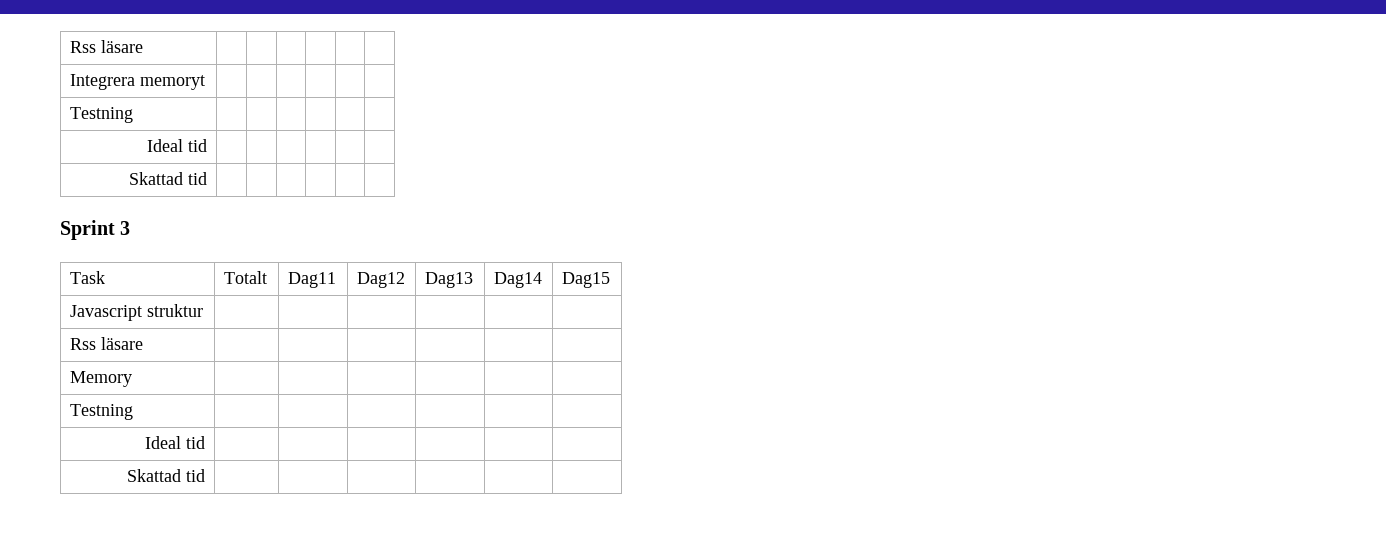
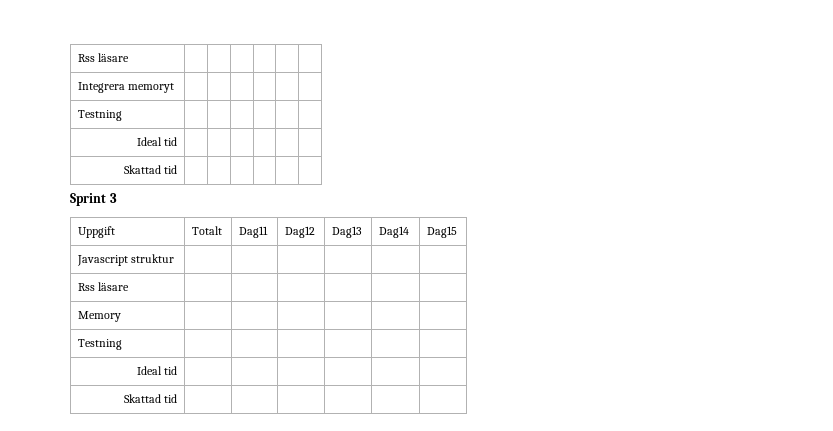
[69,271,105,284] Task -> [78,226,116,238] Uppgift

